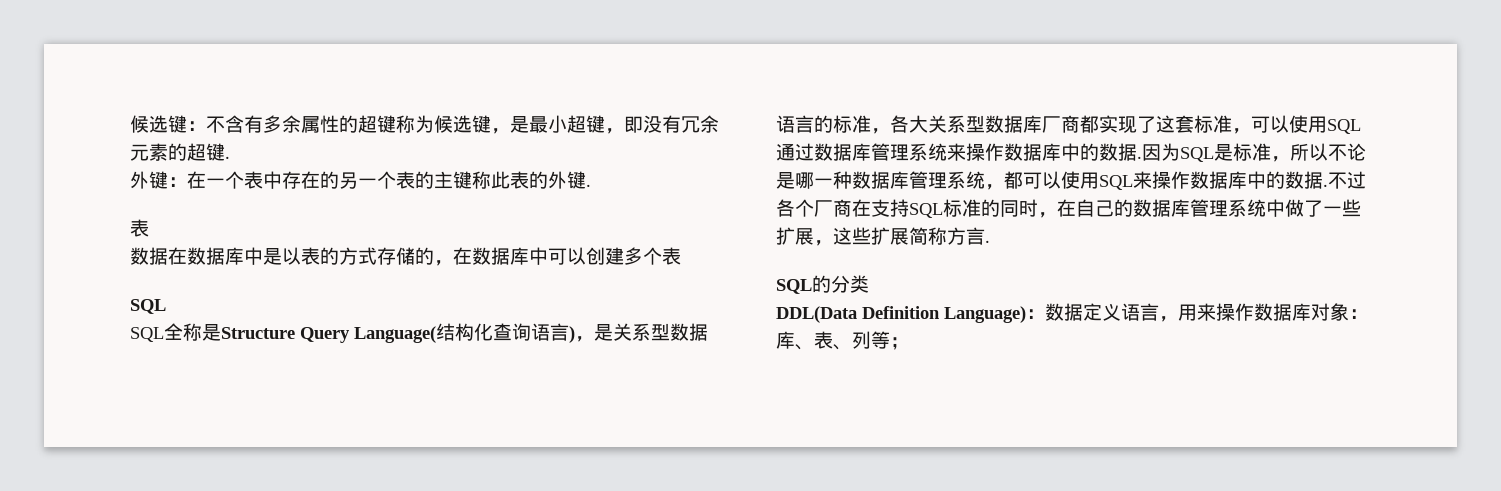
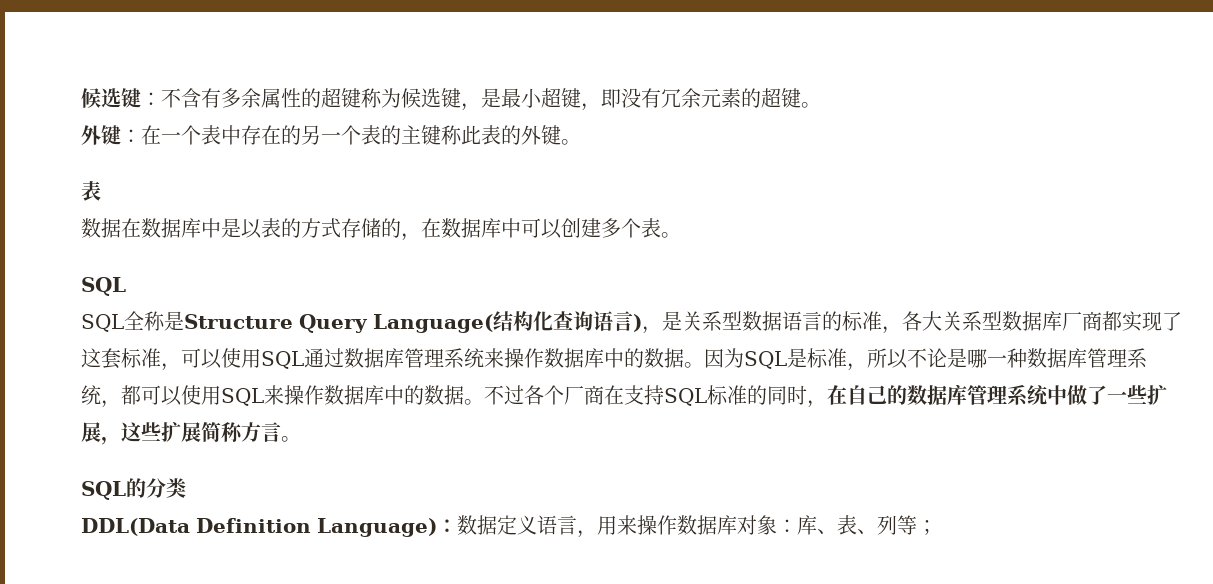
[225,156,230,159] . -> [801,102,821,108] 。
[586,184,591,187] . -> [561,139,581,145] 。
(681, 256) none -> [661,232,681,238] 。
[1137,156,1142,159] . -> [684,362,704,368] 。
[1323,184,1328,187] . -> [464,399,484,405] 。
[985,240,990,243] . -> [281,436,301,442] 。

